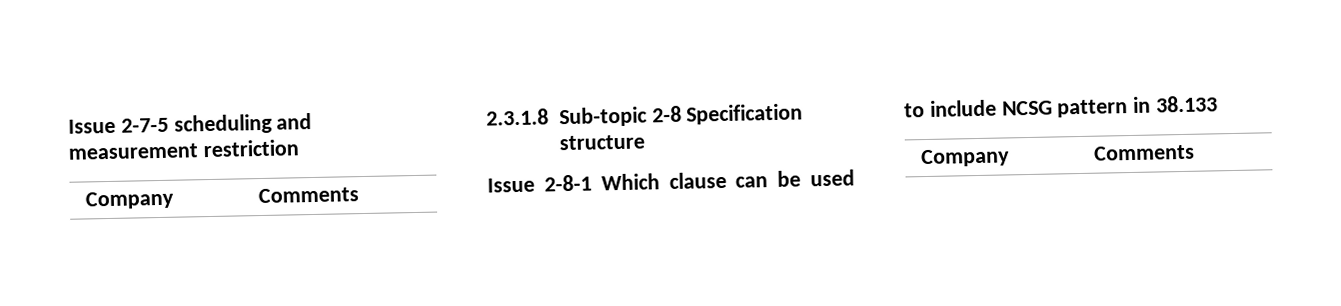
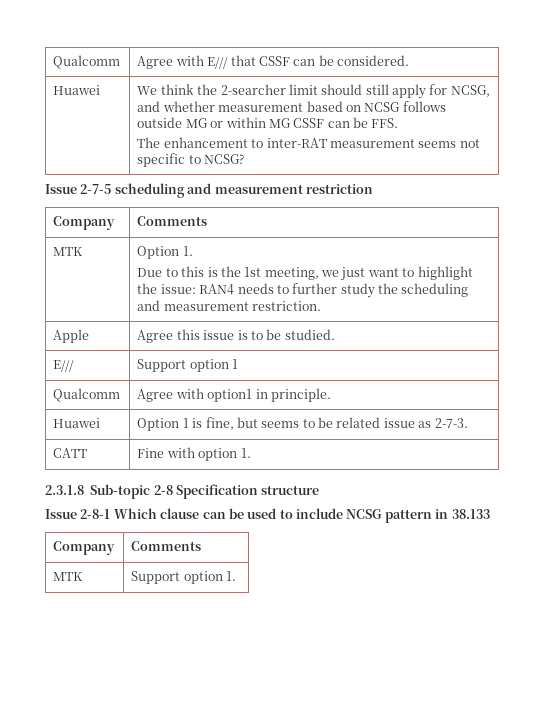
(68, 126) none -> [53,55,121,69] [137,55,410,69] [53,85,101,95] [137,84,490,99] [137,101,446,112] [137,117,399,128] [137,137,480,148] [137,153,245,167] Qualcomm | Agree with E/// that CSSF can be considered. // Huawei | We think the 2-searcher limit should still apply for NCSG, and whether measurement based on NCSG follows outside MG or within MG CSSF can be FFS. // The enhancement to inter-RAT measurement seems not specific to NCSG? //
(360, 195) none -> [53,247,84,256] [137,246,193,259] [137,266,473,281] [137,283,469,298] [137,300,322,311] [53,329,90,343] [137,329,335,343] [53,360,75,372] [137,359,239,372] [53,388,121,402] [137,388,331,402] [53,418,101,428] [137,417,468,431] [53,448,88,458] [137,447,251,461] // MTK | Option 1. // Due to this is the 1st meeting, we just want to highlight the issue: RAN4 needs to further study the scheduling and measurement restriction. // Apple | Agree this issue is to be studied. // E/// | Support option 1 // Qualcomm | Agree with option1 in principle. // Huawei | Option 1 is fine, but seems to be related issue as 2-7-3. // CATT | Fine with option 1.
(1196, 152) none -> [53,572,84,581] [131,571,237,584] // MTK | Support option 1.

